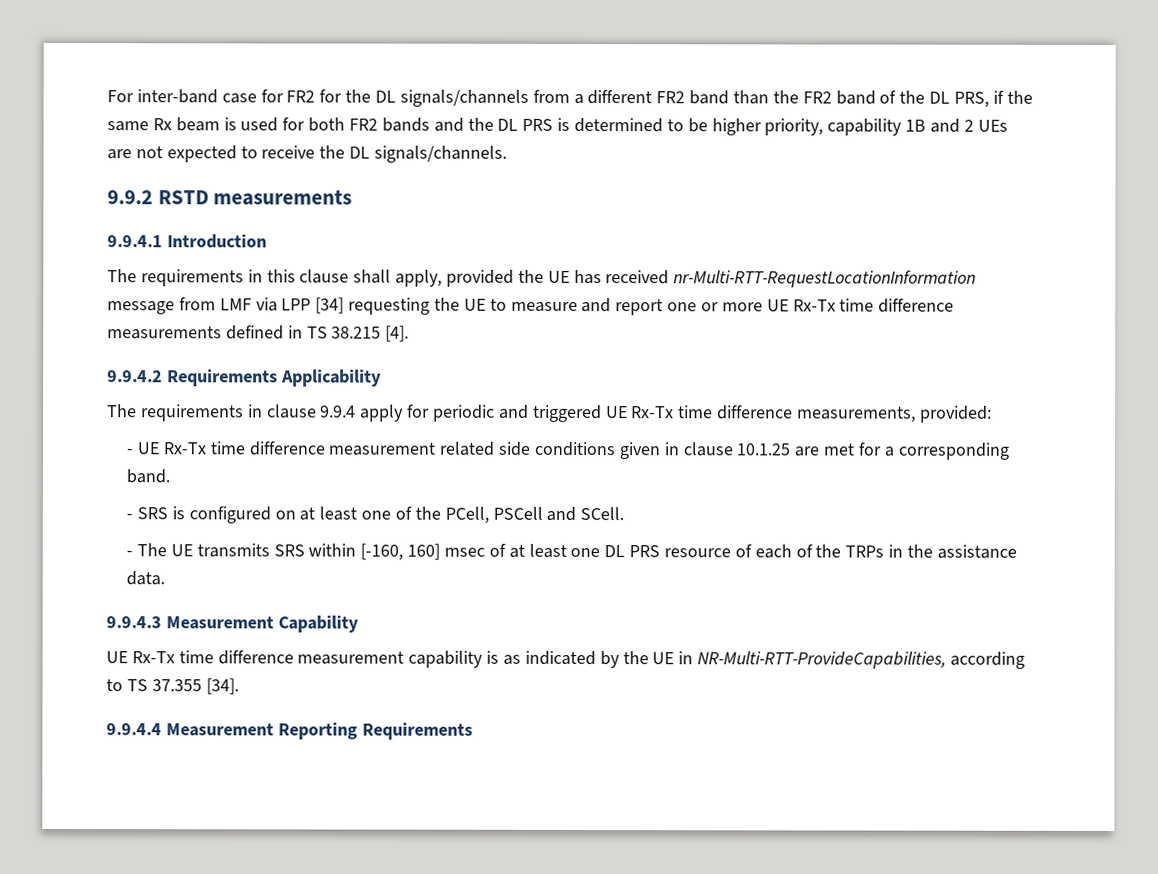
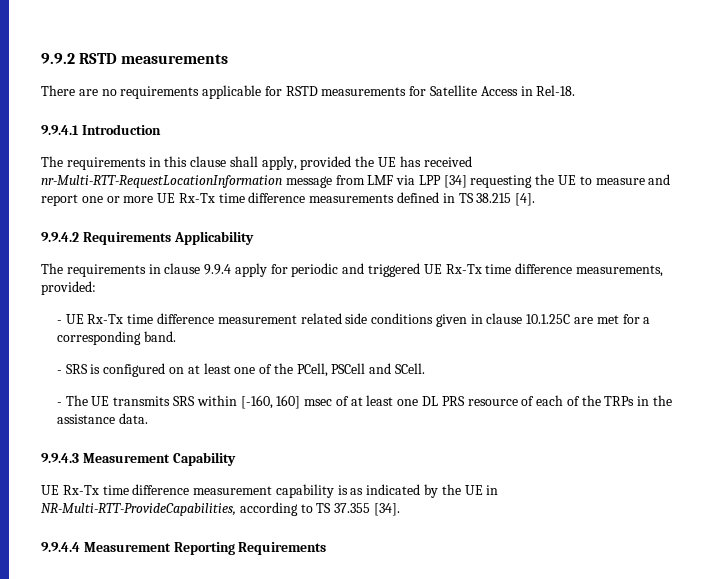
[107,89,1033,108] [107,117,1008,136] [107,145,508,163] [107,189,353,206] For inter-band case for FR2 for the DL signals/channels from a different FR2 band than the FR2 band of the DL PRS, if the same Rx beam is used for both FR2 bands and the DL PRS is determined to be higher priority, capability 1B and 2 UEs are not expected to receive the DL signals/channels. // 9.9.2 RSTD measurements -> [41,53,229,64] [41,85,576,99] 9.9.2 RSTD measurements // There are no requirements applicable for RSTD measurements for Satellite Access in Rel-18.
[736,443,791,456] 10.1.25 -> [526,314,571,324] 10.1.25C

